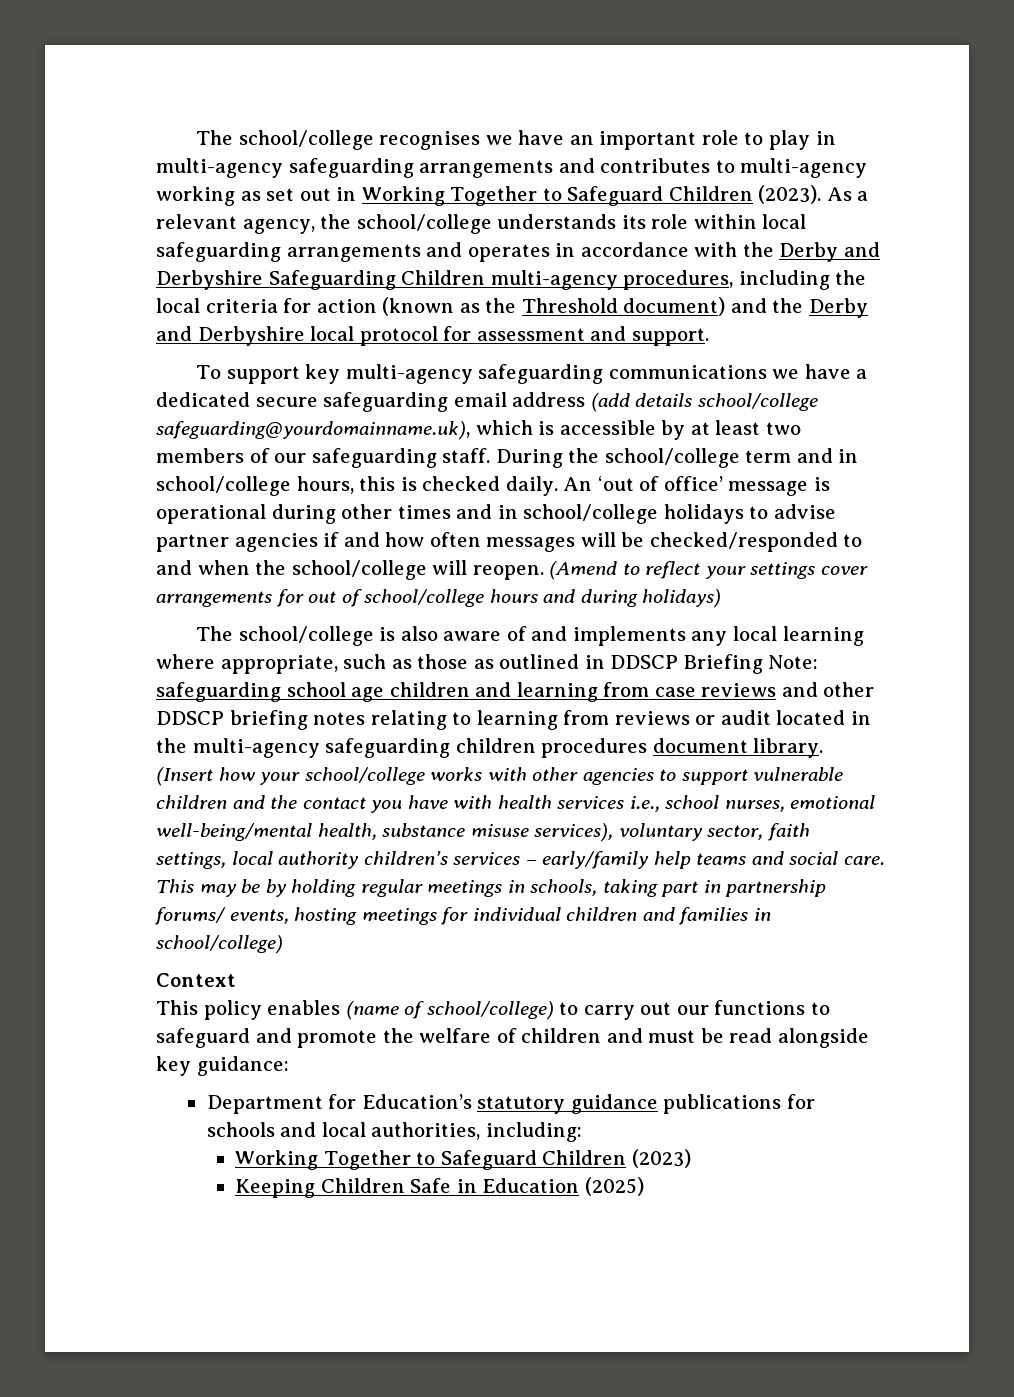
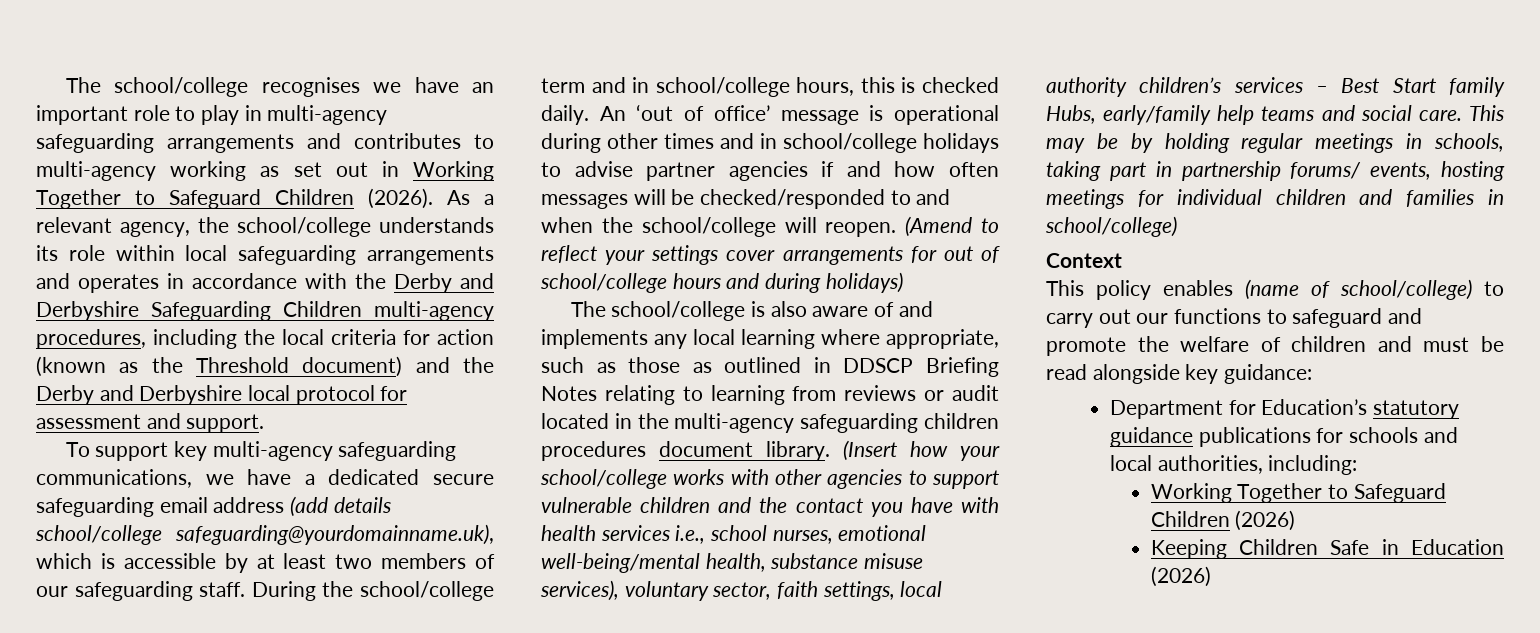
[758,185,822,204] (2023). -> [368,188,433,209] (2026).
[608,365,767,379] communications -> [36,469,192,488] communications,
[768,655,819,669] [156,682,875,702] [156,710,366,730] Note: safeguarding school age children and learning from case reviews and other DDSCP briefing notes -> [541,386,597,401] Notes
(537, 862) none -> [1341,77,1505,97] [1046,105,1096,124] Best Start family Hubs,
[631,1149,691,1168] (2023) -> [1235,510,1296,531] (2026)
[584,1177,644,1196] (2025) -> [1150,566,1211,587] (2026)

